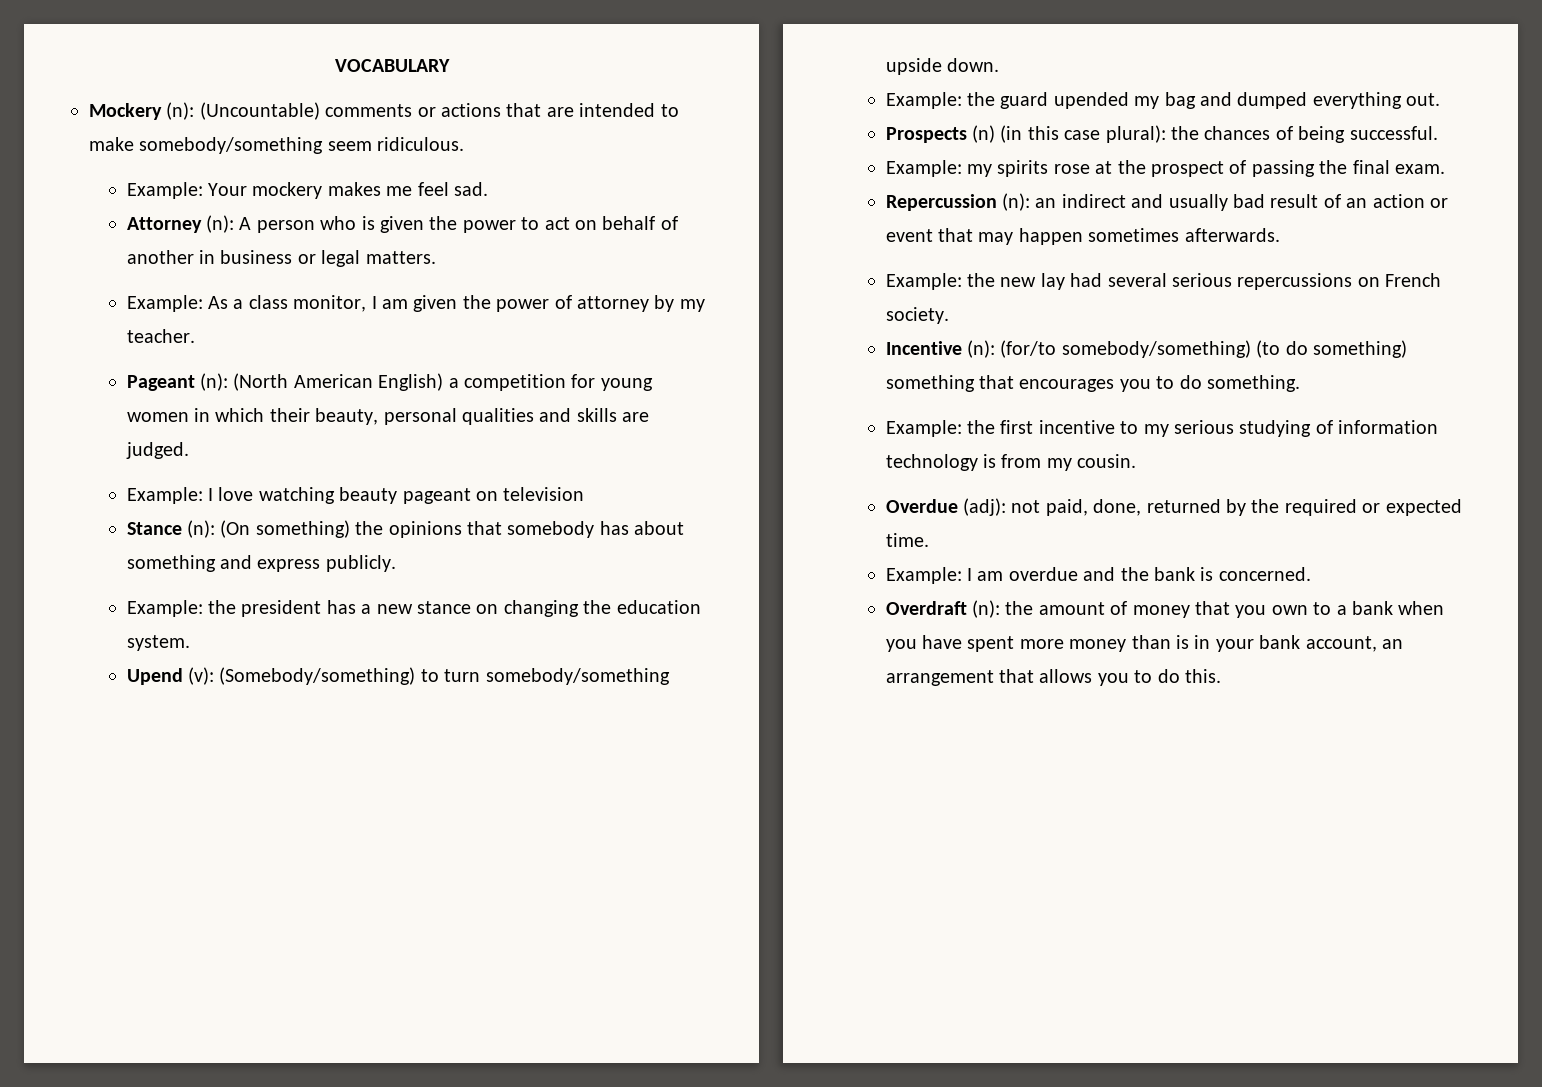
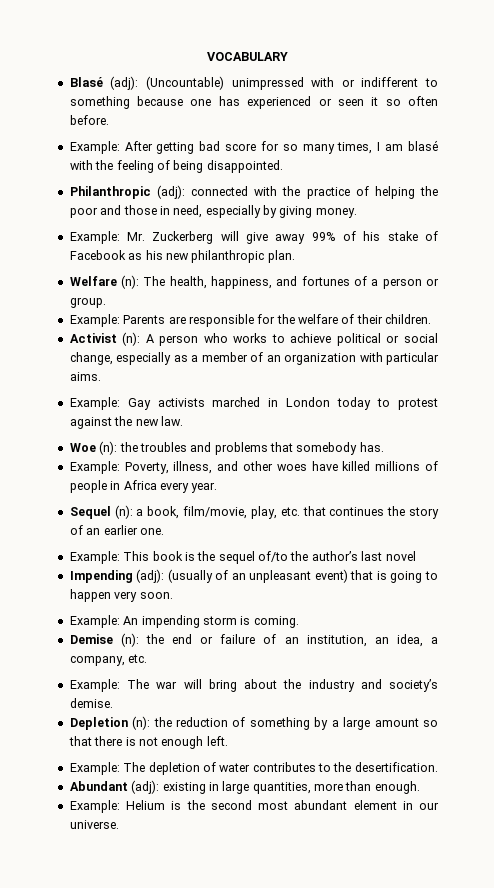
[89,102,679,120] [89,137,465,154] [126,182,489,199] [126,215,678,233] [126,250,436,267] [126,295,705,312] [126,329,195,343] [126,373,653,391] [126,408,650,425] [125,442,189,459] [126,487,585,504] [126,520,685,538] [126,555,396,572] [126,600,701,617] [126,635,190,651] [126,667,670,685] [885,58,1000,75] [885,92,1441,109] [885,125,1438,143] [885,160,1446,177] [885,193,1449,211] [885,228,1280,245] [885,273,1442,290] [885,307,949,324] [885,340,1408,358] [885,375,1301,392] [885,420,1439,437] [885,454,1137,471] [885,498,1462,516] [885,533,929,547] [885,567,1311,584] [885,600,1445,618] [885,635,1404,652] [885,669,1222,686] Mockery (n): (Uncountable) comments or actions that are intended to make somebody/something seem ridiculous. // Example: Your mockery makes me feel sad. // Attorney (n): A person who is given the power to act on behalf of another in business or legal matters. // Example: As a class monitor, I am given the power of attorney by my teacher. // Pageant (n): (North American English) a competition for young women in which their beauty, personal qualities and skills are judged. // Example: I love watching beauty pageant on television // Stance (n): (On something) the opinions that somebody has about something and express publicly. // Example: the president has a new stance on changing the education system. // Upend (v): (Somebody/something) to turn somebody/something upside down. // Example: the guard upended my bag and dumped everything out. // Prospects (n) (in this case plural): the chances of being successful. // Example: my spirits rose at the prospect of passing the final exam. // Repercussion (n): an indirect and usually bad result of an action or event that may happen sometimes afterwards. // Example: the new lay had several serious repercussions on French society. // Incentive (n): (for/to somebody/something) (to do something) something that encourages you to do something. // Example: the first incentive to my serious studying of information technology is from my cousin. // Overdue (adj): not paid, done, returned by the required or expected time. // Example: I am overdue and the bank is concerned. // Overdraft (n): the amount of money that you own to a bank when you have spent more money than is in your bank account, an arrangement that allows you to do this. -> [69,76,438,90] [69,96,438,109] [69,115,109,125] [69,140,438,154] [69,160,283,173] [69,185,438,199] [69,205,357,218] [69,231,438,244] [69,250,295,263] [69,275,439,289] [69,297,106,308] [69,314,432,327] [69,332,438,346] [69,352,440,365] [69,372,101,381] [69,397,438,410] [69,416,183,429] [69,441,384,455] [69,461,438,474] [69,480,218,493] [69,505,439,519] [69,525,164,535] [69,551,416,564] [69,569,438,583] [69,589,173,602] [69,615,299,628] [69,633,439,647] [69,654,148,666] [69,679,438,692] [69,698,113,708] [69,716,439,730] [68,736,228,749] [69,762,438,775] [69,780,420,794] [69,800,439,813] [69,820,119,829] Blasé (adj): (Uncountable) unimpressed with or indifferent to something because one has experienced or seen it so often before. // Example: After getting bad score for so many times, I am blasé with the feeling of being disappointed. // Philanthropic (adj): connected with the practice of helping the poor and those in need, especially by giving money. // Example: Mr. Zuckerberg will give away 99% of his stake of Facebook as his new philanthropic plan. // Welfare (n): The health, happiness, and fortunes of a person or group. // Example: Parents are responsible for the welfare of their children. // Activist (n): A person who works to achieve political or social change, especially as a member of an organization with particular aims. // Example: Gay activists marched in London today to protest against the new law. // Woe (n): the troubles and problems that somebody has. // Example: Poverty, illness, and other woes have killed millions of people in Africa every year. // Sequel (n): a book, film/movie, play, etc. that continues the story of an earlier one. // Example: This book is the sequel of/to the author’s last novel // Impending (adj): (usually of an unpleasant event) that is going to happen very soon. // Example: An impending storm is coming. // Demise (n): the end or failure of an institution, an idea, a company, etc. // Example: The war will bring about the industry and society’s demise. // Depletion (n): the reduction of something by a large amount so that there is not enough left. // Example: The depletion of water contributes to the desertification. // Abundant (adj): existing in large quantities, more than enough. // Example: Helium is the second most abundant element in our universe.

